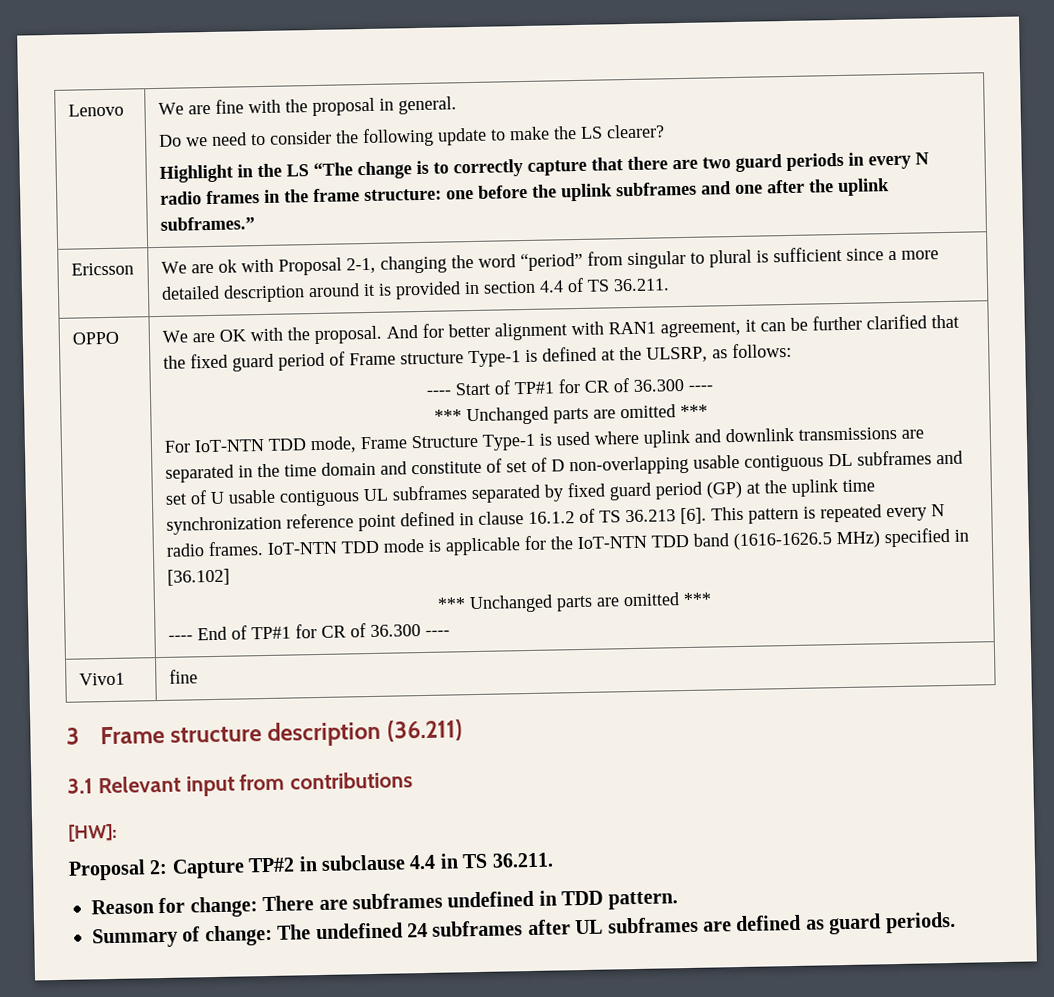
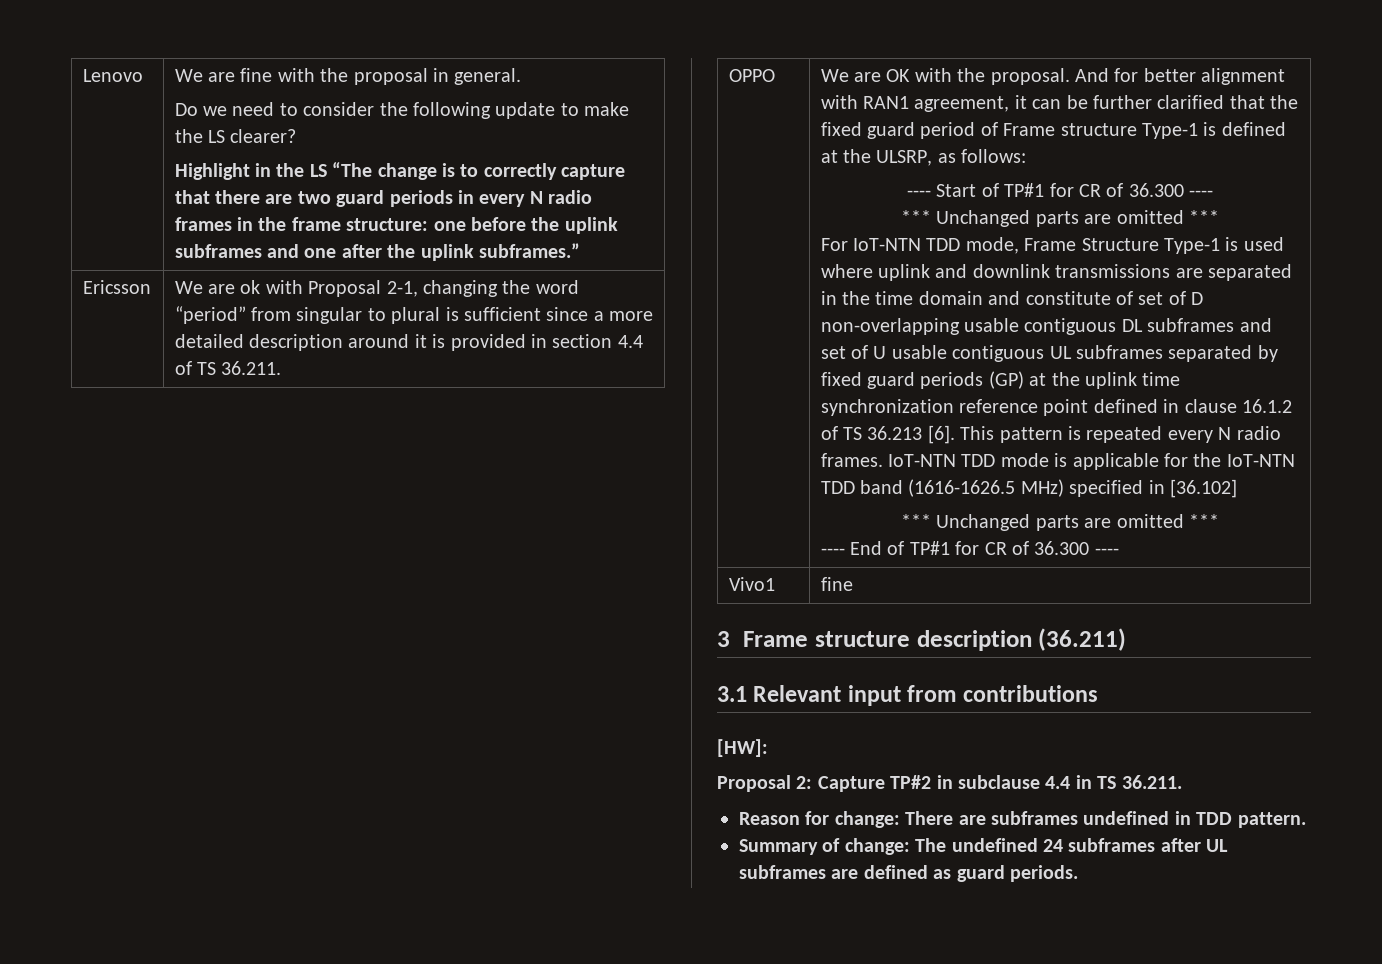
[654,481,703,500] period -> [920,372,984,389] periods

